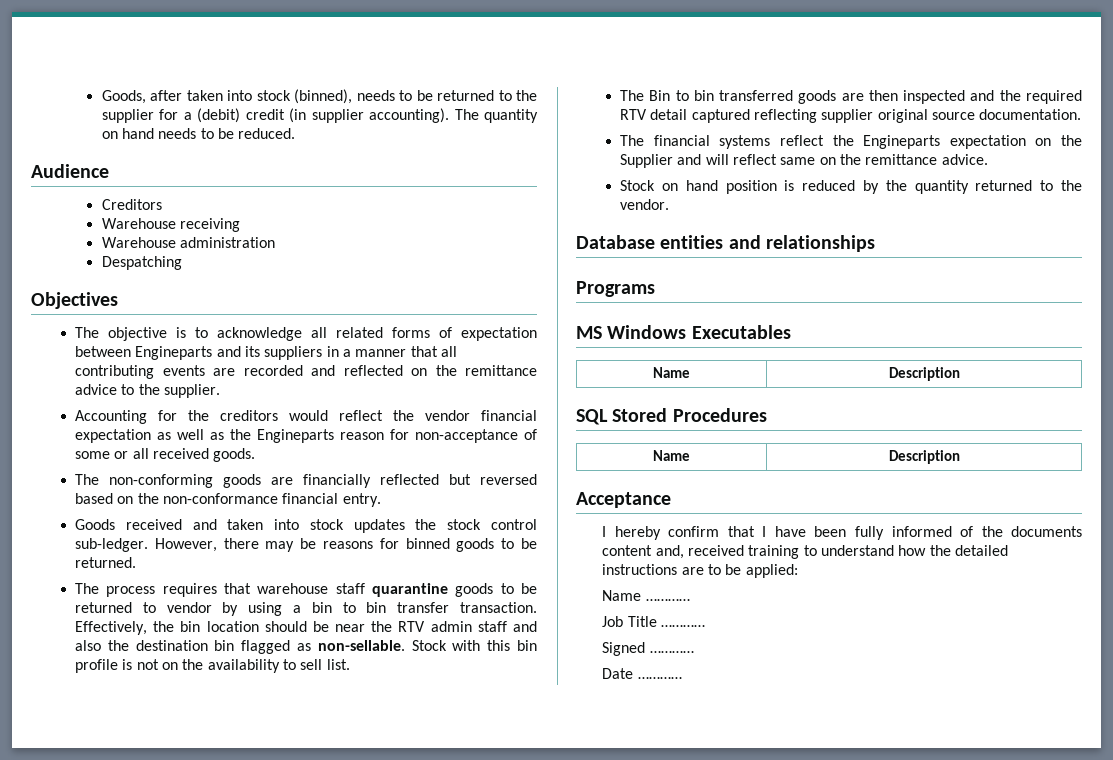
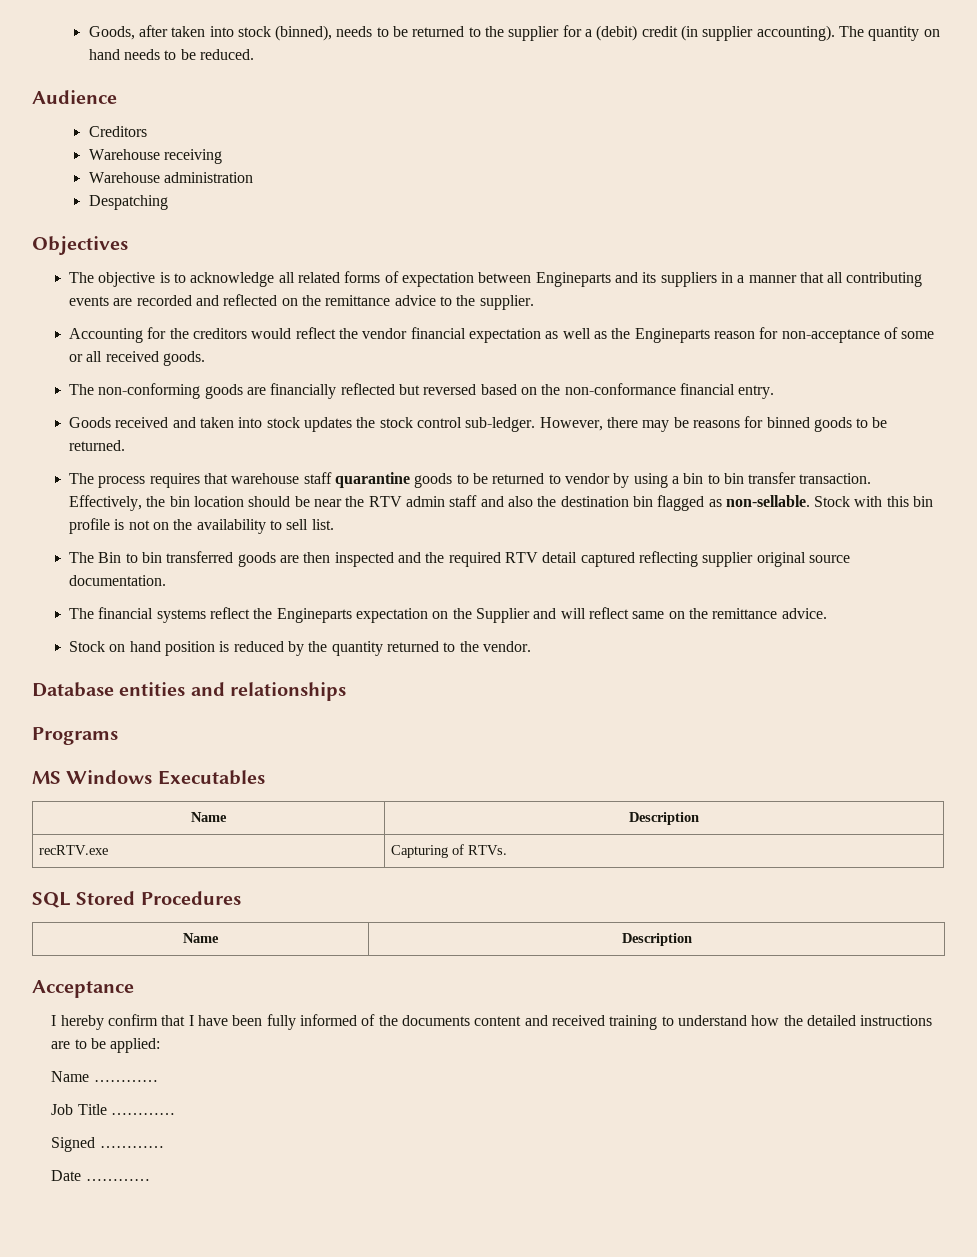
(960, 374) none -> [38,845,108,855] [390,844,507,858] // recRTV.exe | Capturing of RTVs.
[655,545,684,559] and, -> [524,1015,548,1026] and

